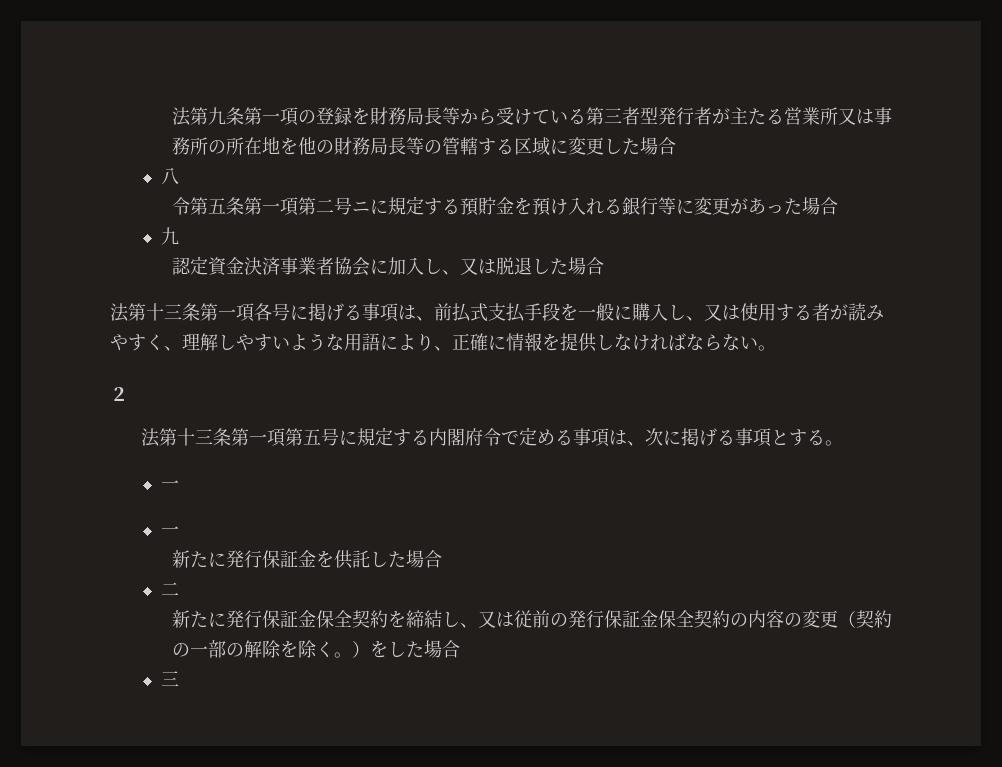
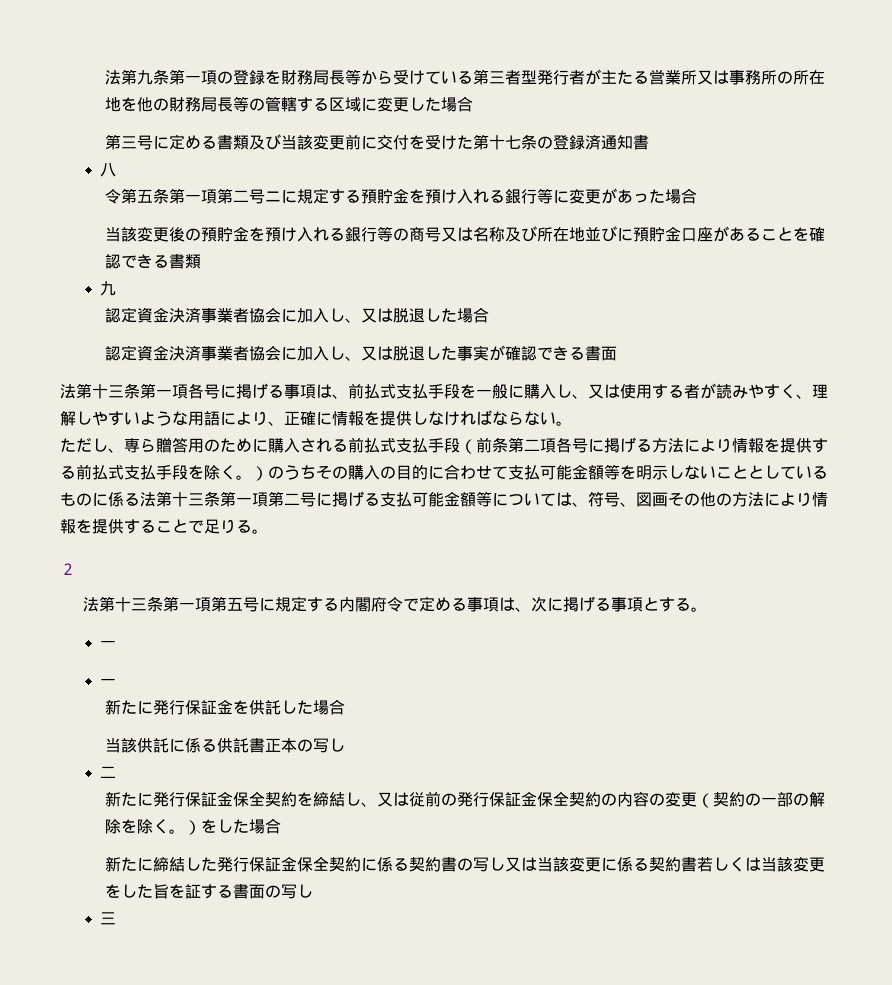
(676, 146) none -> [105,134,650,150] // 第三号に定める書類及び当該変更前に交付を受けた第十七条の登録済通知書
(838, 206) none -> [105,226,826,242] [105,254,202,269] // 当該変更後の預貯金を預け入れる銀行等の商号又は名称及び所在地並びに預貯金口座があることを確認できる書類
(604, 266) none -> [105,345,618,361] // 認定資金決済事業者協会に加入し、又は脱退した事実が確認できる書面
(776, 348) none -> [60,437,828,454] [60,464,828,481] [60,491,828,507] [60,519,268,534] // ただし、専ら贈答用のために購入される前払式支払手段（前条第二項各号に掲げる方法により情報を提供する前払式支払手段を除く。）のうちその購入の目的に合わせて支払可能金額等を明示しないこととしているものに係る法第十三条第一項第二号に掲げる支払可能金額等については、符号、図画その他の方法により情報を提供することで足りる。
(442, 559) none -> [105,738,346,753] // 当該供託に係る供託書正本の写し
(460, 649) none -> [105,856,826,872] [105,884,314,899] // 新たに締結した発行保証金保全契約に係る契約書の写し又は当該変更に係る契約書若しくは当該変更をした旨を証する書面の写し

